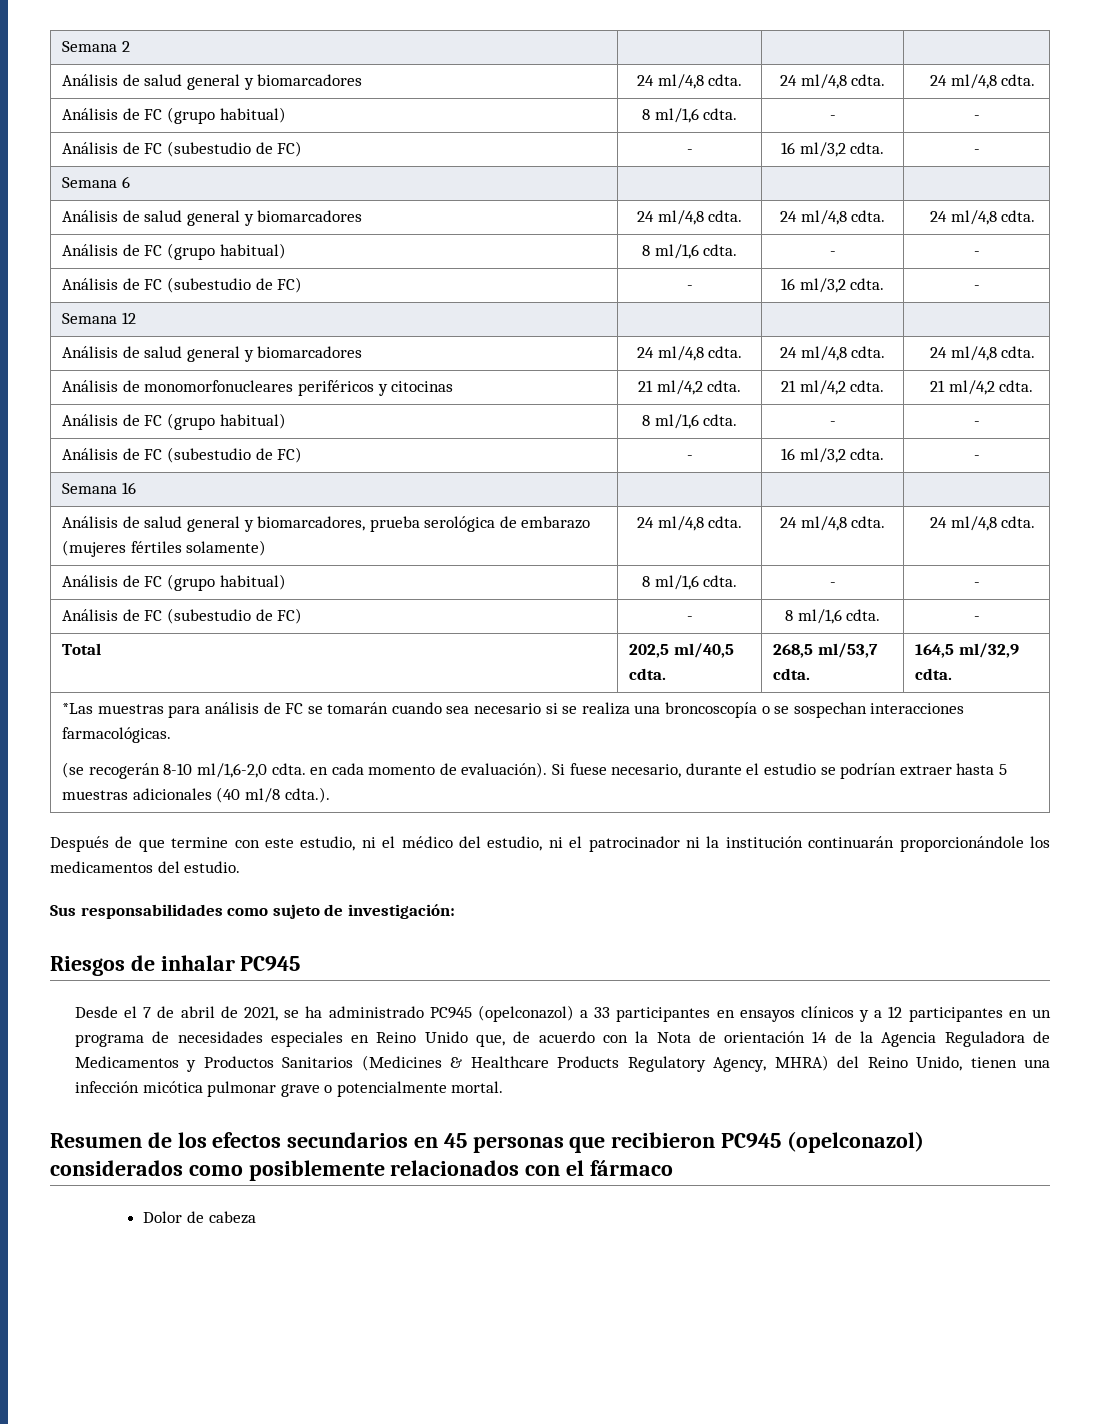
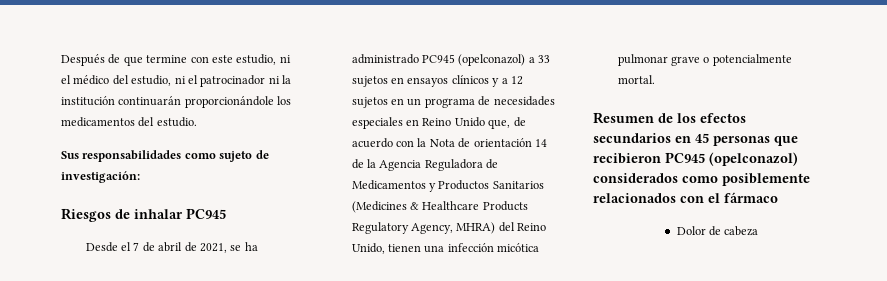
[62,41,130,52] [62,74,363,90] [636,74,743,89] [779,74,886,89] [930,74,1036,89] [62,107,286,124] [641,108,738,123] [829,115,836,120] [973,115,980,120] [62,141,303,157] [686,149,693,154] [780,142,885,157] [973,149,980,154] [62,176,130,188] [62,210,363,226] [636,210,743,225] [779,210,886,225] [930,210,1036,225] [62,243,286,260] [641,244,738,259] [829,251,836,256] [973,251,980,256] [62,277,303,293] [686,285,693,290] [780,278,885,293] [973,285,980,290] [62,312,136,324] [62,346,363,362] [636,346,743,361] [779,346,886,361] [930,346,1036,361] [62,380,454,396] [637,380,742,395] [780,380,885,395] [930,380,1034,395] [62,413,286,430] [641,414,738,429] [829,421,836,426] [973,421,980,426] [62,447,303,463] [686,455,693,460] [780,448,885,463] [973,455,980,460] [62,482,136,494] [62,516,591,532] [62,540,267,557] [636,516,743,531] [779,516,886,531] [930,516,1036,531] [62,574,286,591] [641,575,738,590] [829,582,836,587] [973,582,980,587] [62,608,303,624] [686,616,693,621] [784,609,881,624] [973,616,980,621] [62,643,102,655] [629,643,734,658] [629,668,667,680] [773,643,878,658] [773,668,811,680] [915,643,1019,658] [915,668,953,680] [62,702,965,718] [62,727,172,743] [62,762,1007,779] [62,787,330,803] Semana 2 | | | // Análisis de salud general y biomarcadores | 24 ml/4,8 cdta. | 24 ml/4,8 cdta. | 24 ml/4,8 cdta. // Análisis de FC (grupo habitual) | 8 ml/1,6 cdta. | - | - // Análisis de FC (subestudio de FC) | - | 16 ml/3,2 cdta. | - // Semana 6 | | | // Análisis de salud general y biomarcadores | 24 ml/4,8 cdta. | 24 ml/4,8 cdta. | 24 ml/4,8 cdta. // Análisis de FC (grupo habitual) | 8 ml/1,6 cdta. | - | - // Análisis de FC (subestudio de FC) | - | 16 ml/3,2 cdta. | - // Semana 12 | | | // Análisis de salud general y biomarcadores | 24 ml/4,8 cdta. | 24 ml/4,8 cdta. | 24 ml/4,8 cdta. // Análisis de monomorfonucleares periféricos y citocinas | 21 ml/4,2 cdta. | 21 ml/4,2 cdta. | 21 ml/4,2 cdta. // Análisis de FC (grupo habitual) | 8 ml/1,6 cdta. | - | - // Análisis de FC (subestudio de FC) | - | 16 ml/3,2 cdta. | - // Semana 16 | | | // Análisis de salud general y biomarcadores, prueba serológica de embarazo (mujeres fértiles solamente) | 24 ml/4,8 cdta. | 24 ml/4,8 cdta. | 24 ml/4,8 cdta. // Análisis de FC (grupo habitual) | 8 ml/1,6 cdta. | - | - // Análisis de FC (subestudio de FC) | - | 8 ml/1,6 cdta. | - // Total | 202,5 ml/40,5 cdta. | 268,5 ml/53,7 cdta. | 164,5 ml/32,9 cdta. // *Las muestras para análisis de FC se tomarán cuando sea necesario si se realiza una broncoscopía o se sospechan interacciones farmacológicas. // (se recogerán 8-10 ml/1,6-2,0 cdta. en cada momento de evaluación). Si fuese necesario, durante el estudio se podrían extraer hasta 5 muestras adicionales (40 ml/8 cdta.). // -> (61, 60) none
[616,1007,711,1022] participantes -> [351,76,388,87] sujetos
[908,1007,1003,1022] participantes -> [351,97,388,108] sujetos

